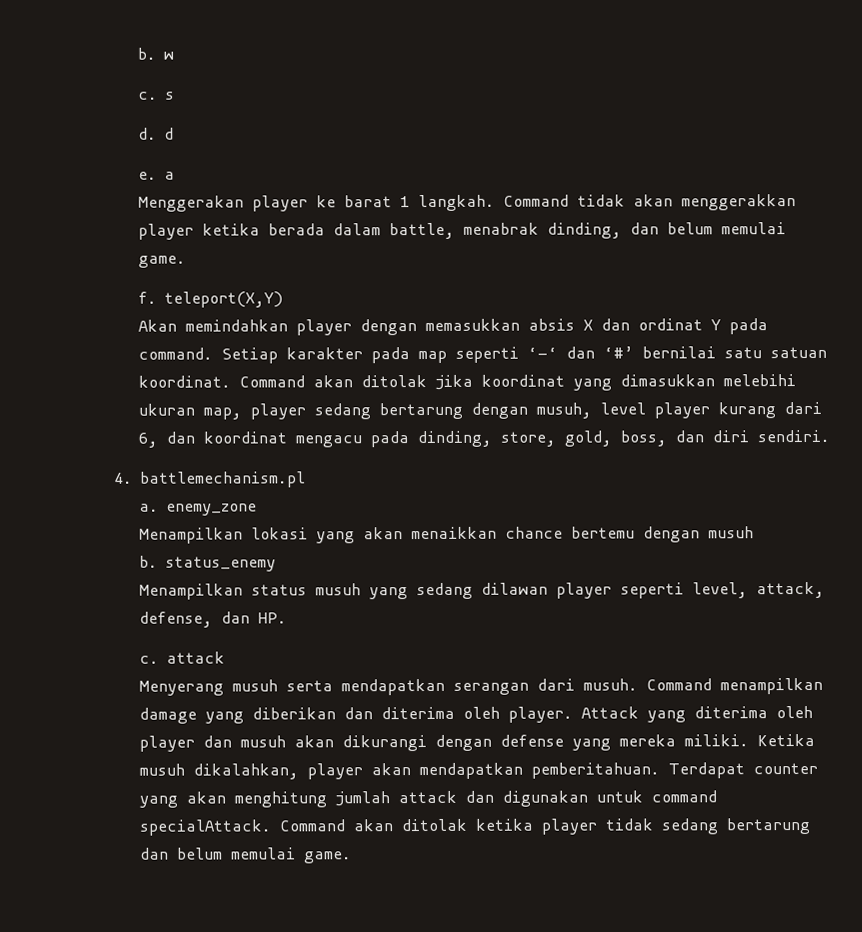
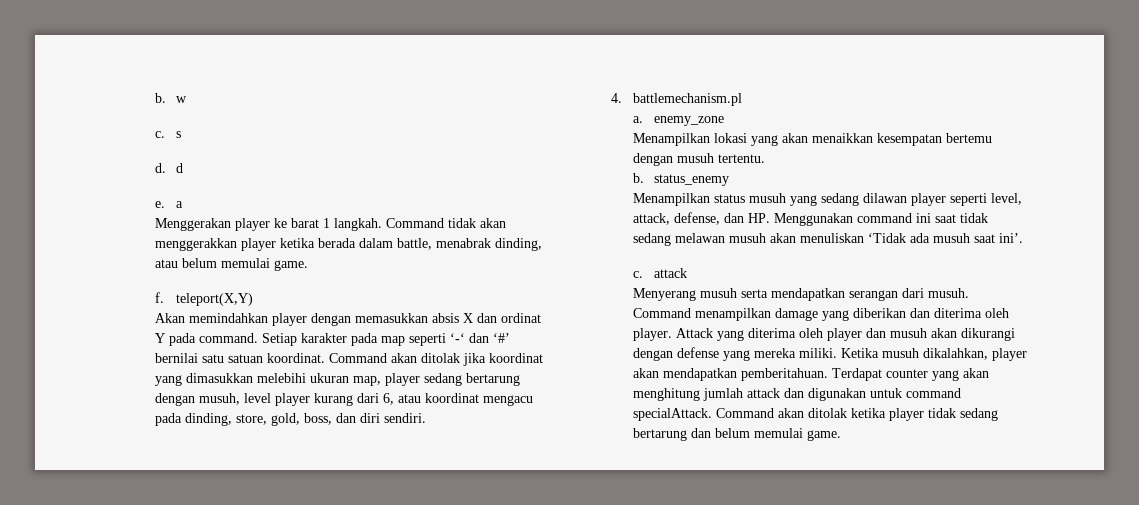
[629,222,659,235] dan -> [154,259,178,268] atau
[165,431,195,444] dan -> [397,394,421,403] atau
[504,526,563,539] chance -> [876,133,942,146] kesempatan
(754, 532) none -> [717,154,765,163] tertentu.
(287, 618) none -> [773,213,988,226] [632,233,1023,246] Menggunakan command ini saat tidak sedang melawan musuh akan menuliskan ‘Tidak ada musuh saat ini’.

